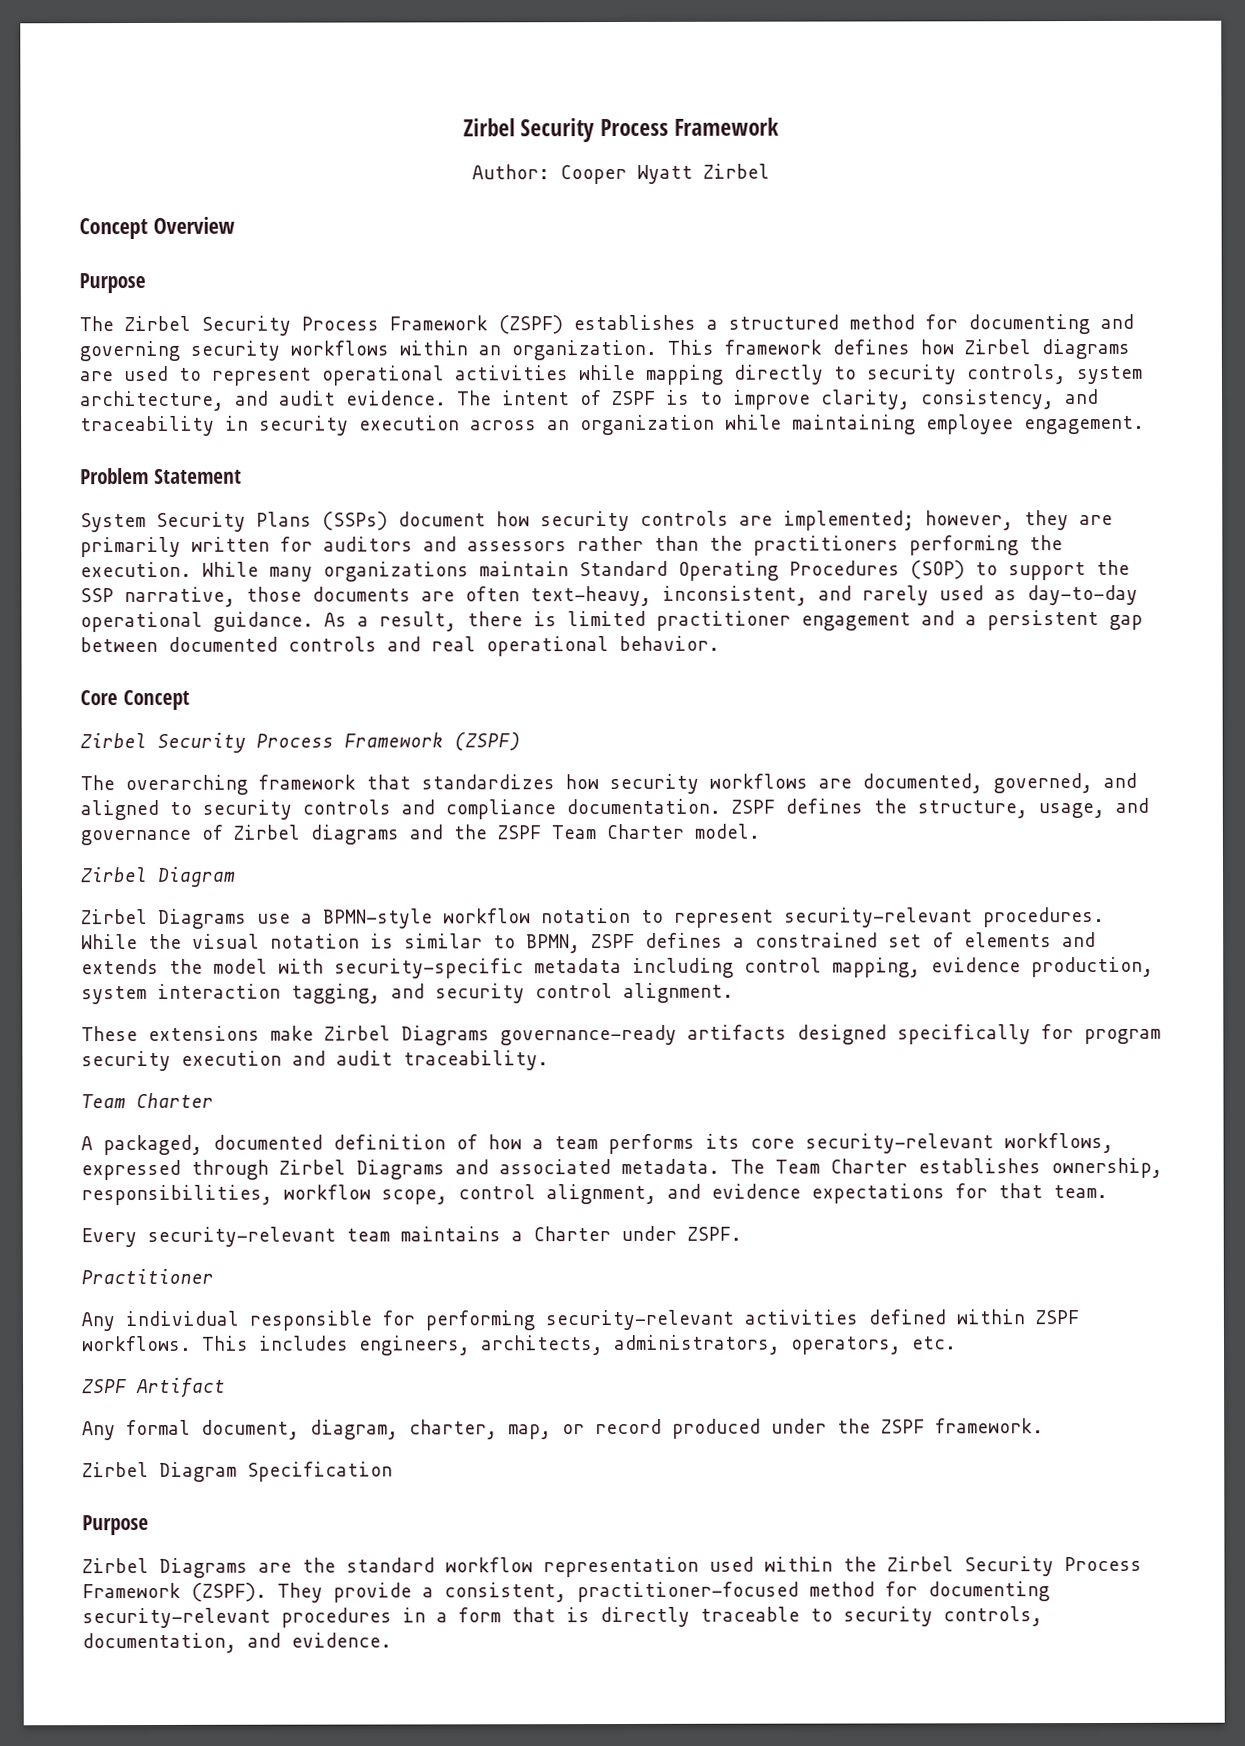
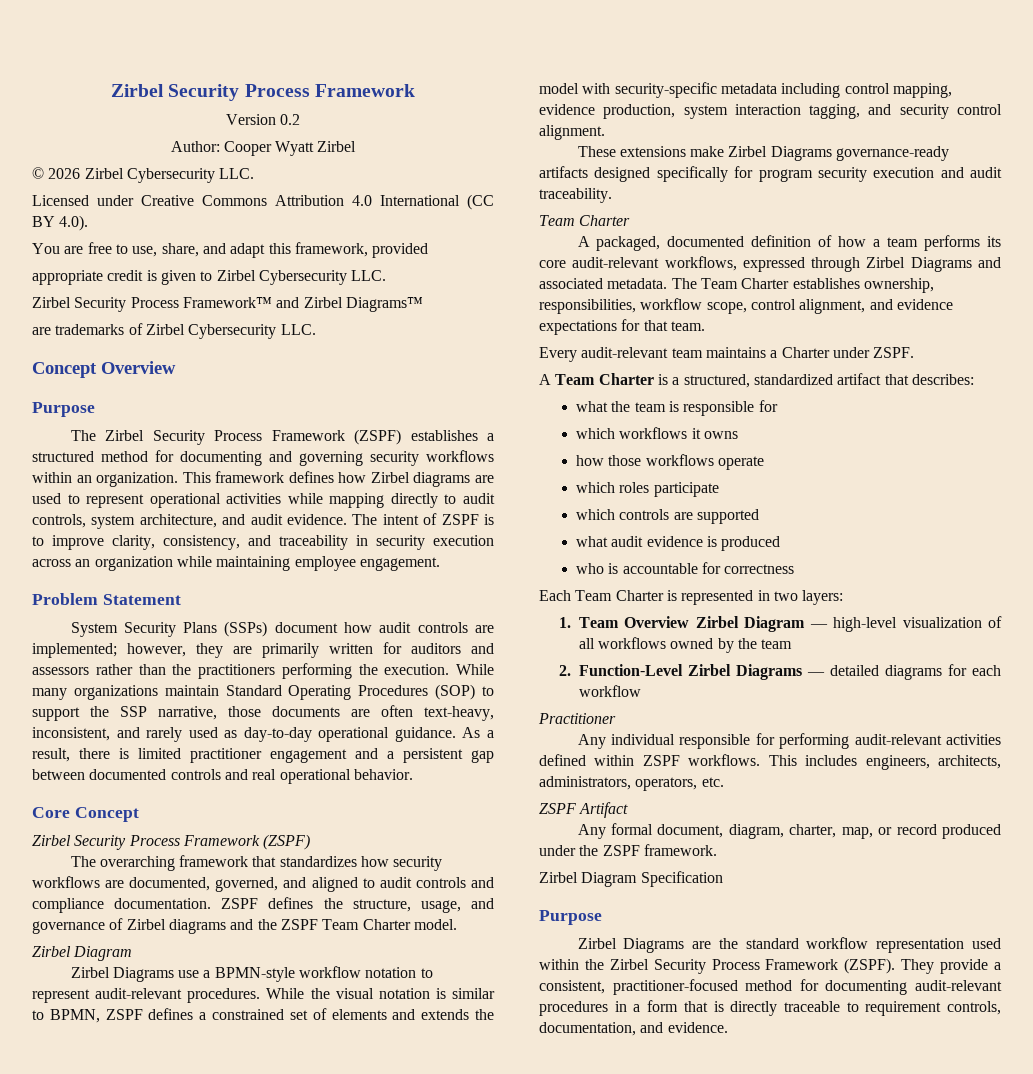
[463,117,779,143] Zirbel Security Process Framework -> [111,84,415,101] [225,114,301,125] Zirbel Security Process Framework // Version 0.2
(770, 171) none -> [32,167,255,183] [32,194,494,210] [32,215,89,231] [32,242,429,258] [32,270,387,285] [32,297,423,312] [32,323,316,339] // © 2026 Zirbel Cybersecurity LLC. // Licensed under Creative Commons Attribution 4.0 International (CC BY 4.0). // You are free to use, share, and adapt this framework, provided // appropriate credit is given to Zirbel Cybersecurity LLC. // Zirbel Security Process Framework™ and Zirbel Diagrams™ // are trademarks of Zirbel Cybersecurity LLC.
[866,364,956,385] security -> [462,493,495,504] audit
[540,510,630,532] security -> [379,622,412,633] audit
[202,799,292,820] security -> [379,877,412,888] audit
[784,907,973,928] security-relevant -> [95,988,183,999] audit-relevant
[805,1133,994,1154] security-relevant -> [572,257,660,268] audit-relevant
[147,1226,336,1247] security-relevant -> [581,347,669,358] audit-relevant
(742, 1233) none -> [539,373,974,388] [576,400,778,416] [576,427,739,439] [576,454,765,470] [576,482,719,497] [576,509,760,524] [576,536,781,551] [576,562,795,574] [539,590,844,605] [558,616,1003,632] [578,637,793,653] [558,664,1001,680] [578,685,641,697] // A Team Charter is a structured, standardized artifact that describes: // what the team is responsible for // which workflows it owns // how those workflows operate // which roles participate // which controls are supported // what audit evidence is produced // who is accountable for correctness // Each Team Charter is represented in two layers: // 1. Team Overview Zirbel Diagram — high-level visualization of all workflows owned by the team // 2. Function-Level Zirbel Diagrams — detailed diagrams for each workflow
[545,1309,734,1331] security-relevant -> [854,734,942,745] audit-relevant
[82,1607,271,1629] security-relevant -> [915,980,1002,991] audit-relevant
[843,1606,933,1627] security -> [865,1001,942,1016] requirement

